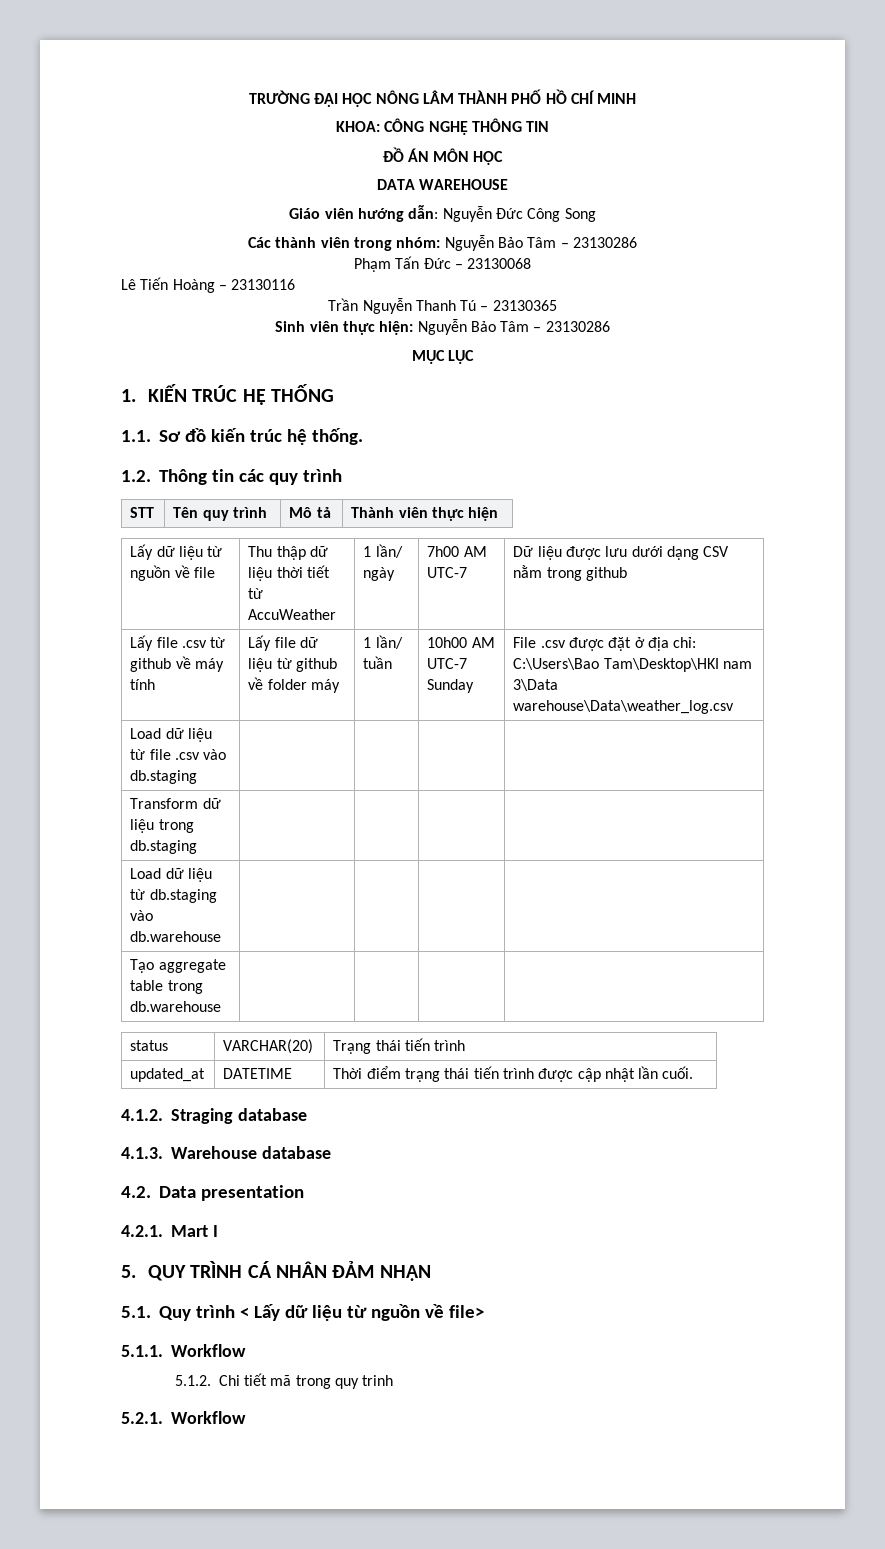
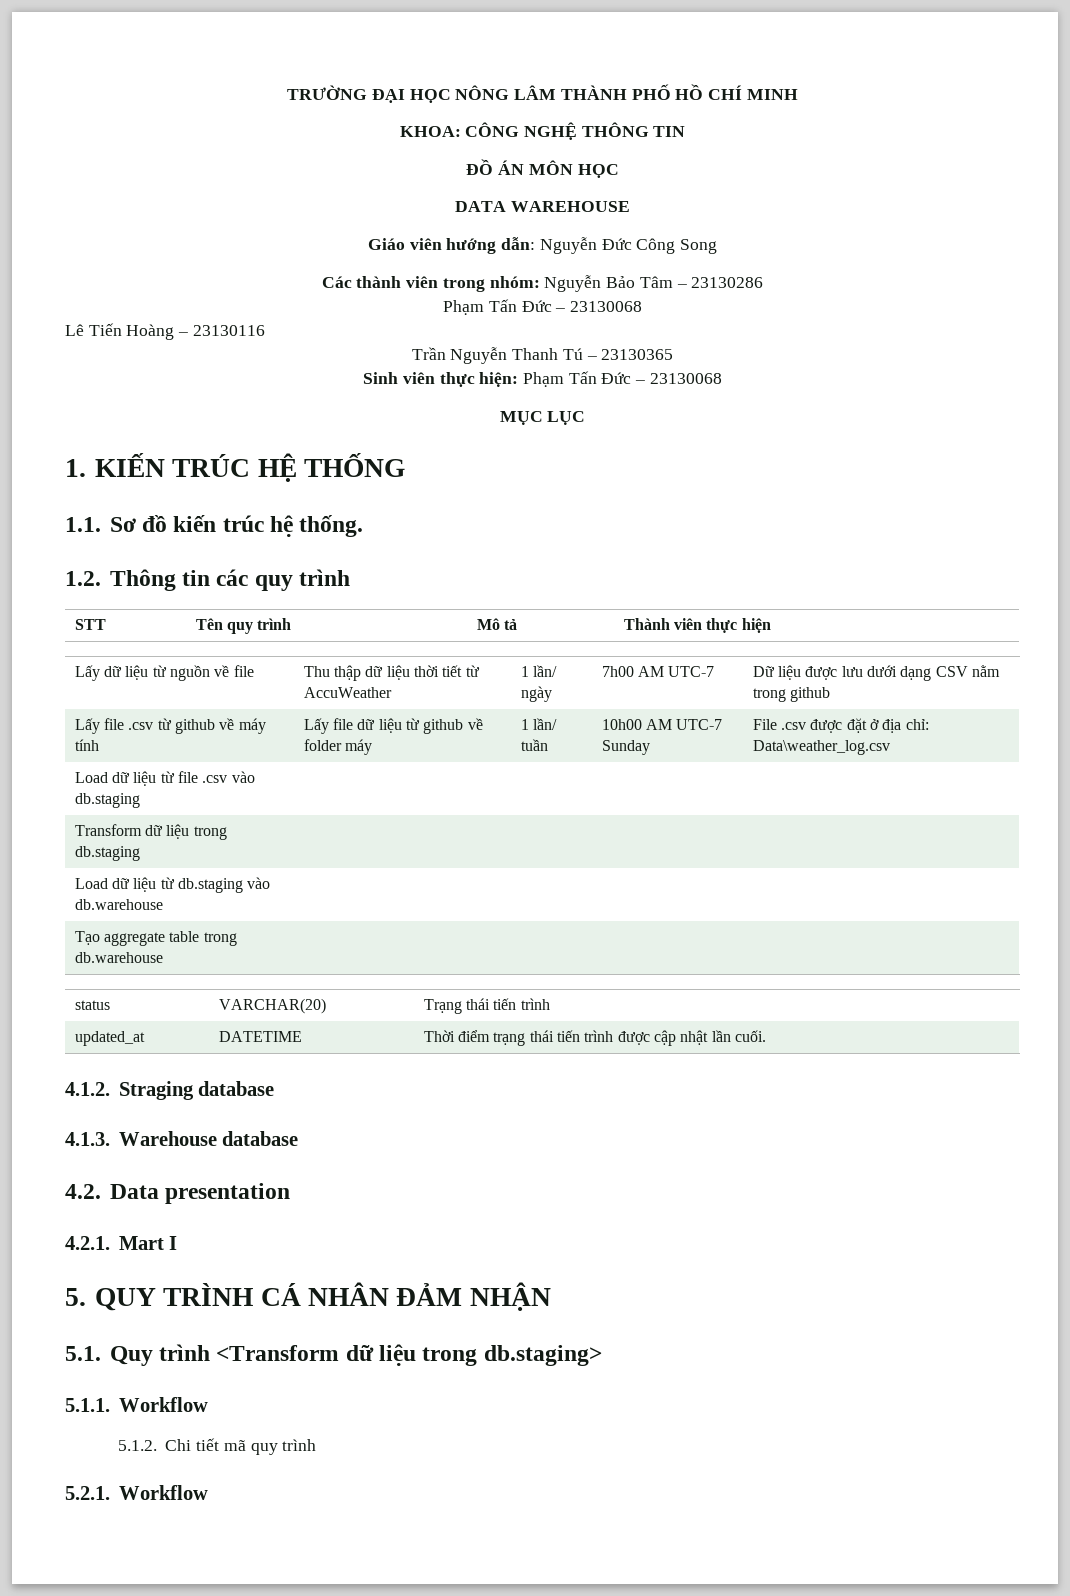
[417,319,610,335] Nguyễn Bảo Tâm – 23130286 -> [523,371,722,387] Phạm Tấn Đức – 23130068
[513,658,752,672] [513,679,559,691] [513,700,735,714] C:\Users\Bao Tam\Desktop\HKI nam 3\Data warehouse\Data\weather_log.csv -> [752,740,890,755] Data\weather_log.csv
[239,1304,484,1321] < Lấy dữ liệu từ nguồn về file> -> [216,1344,602,1366] <Transform dữ liệu trong db.staging>
[295,1375,394,1389] trong quy trinh -> [250,1439,317,1455] quy trình

